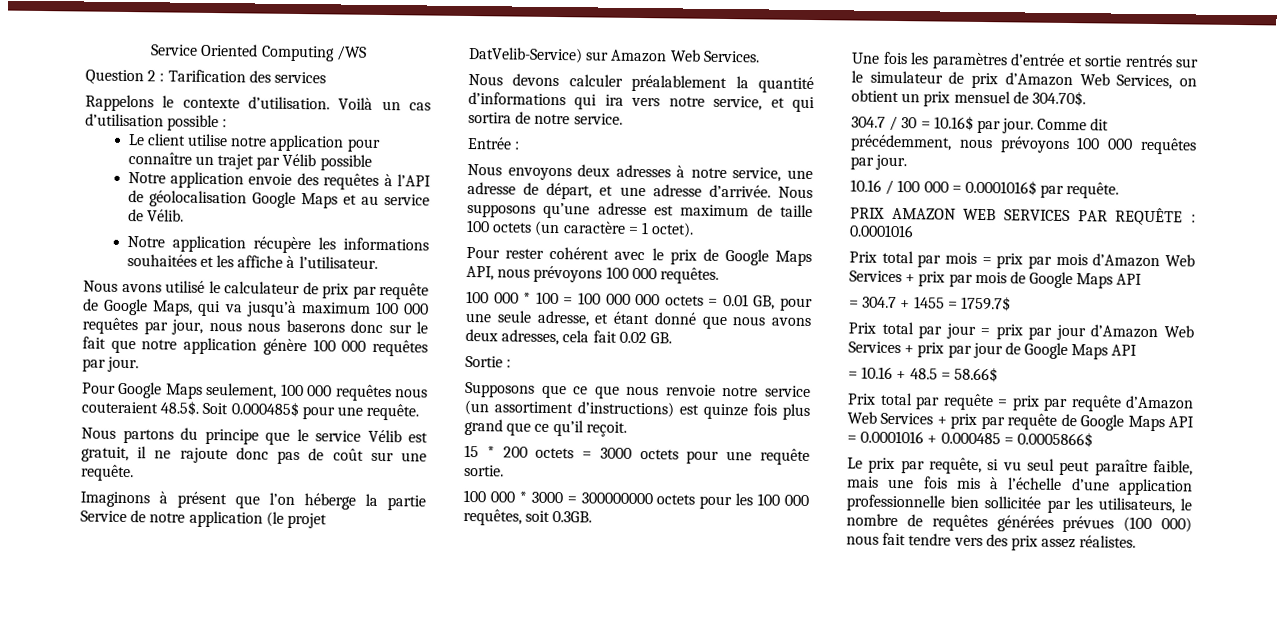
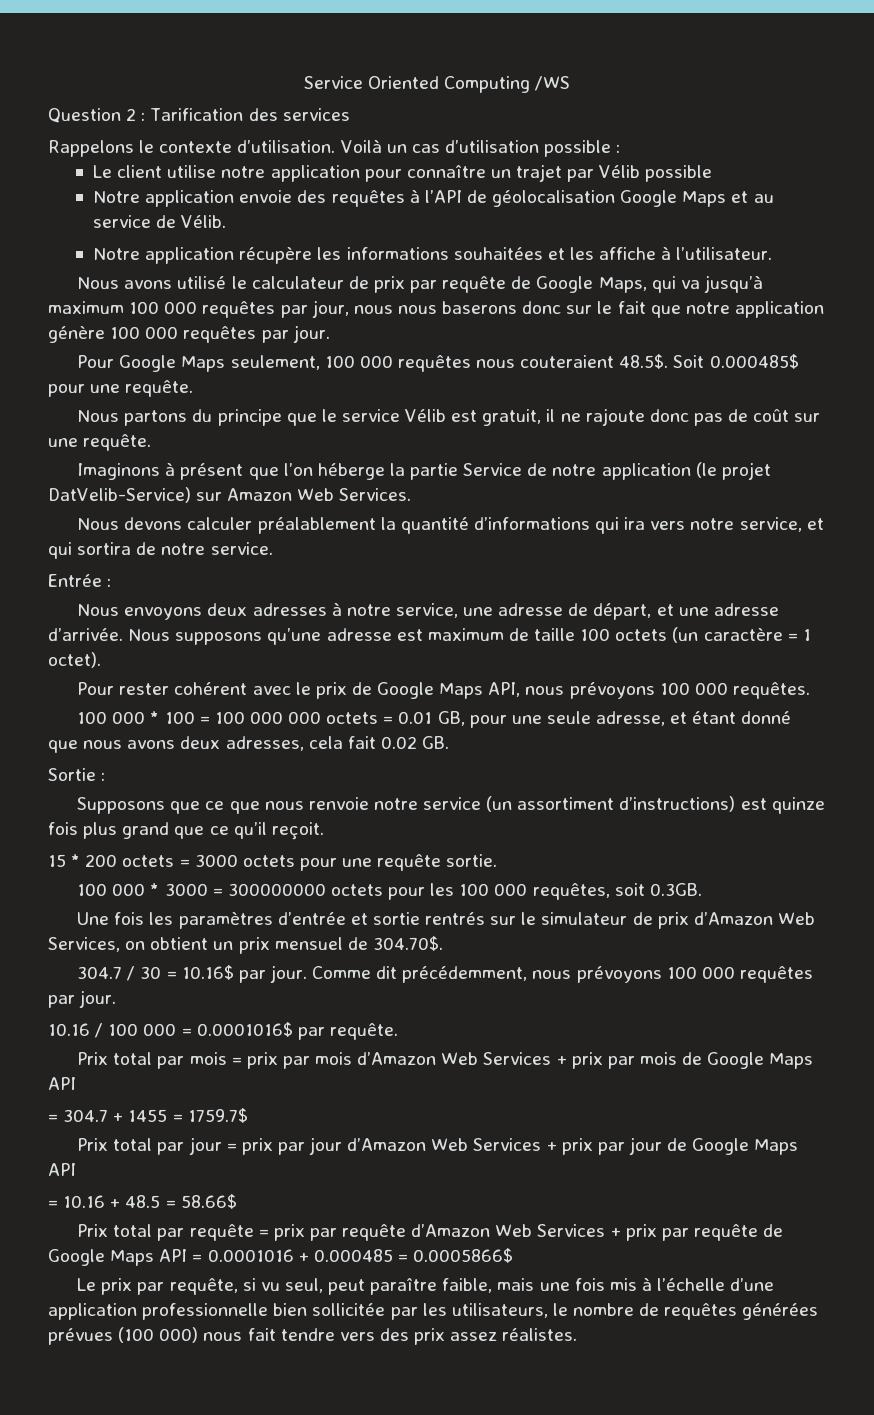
[850,207,1196,226] [849,224,914,238] // PRIX AMAZON WEB SERVICES PAR REQUÊTE : 0.0001016 -> (398, 1031) none
[1027,458,1055,471] seul -> [284,1278,323,1293] seul,

